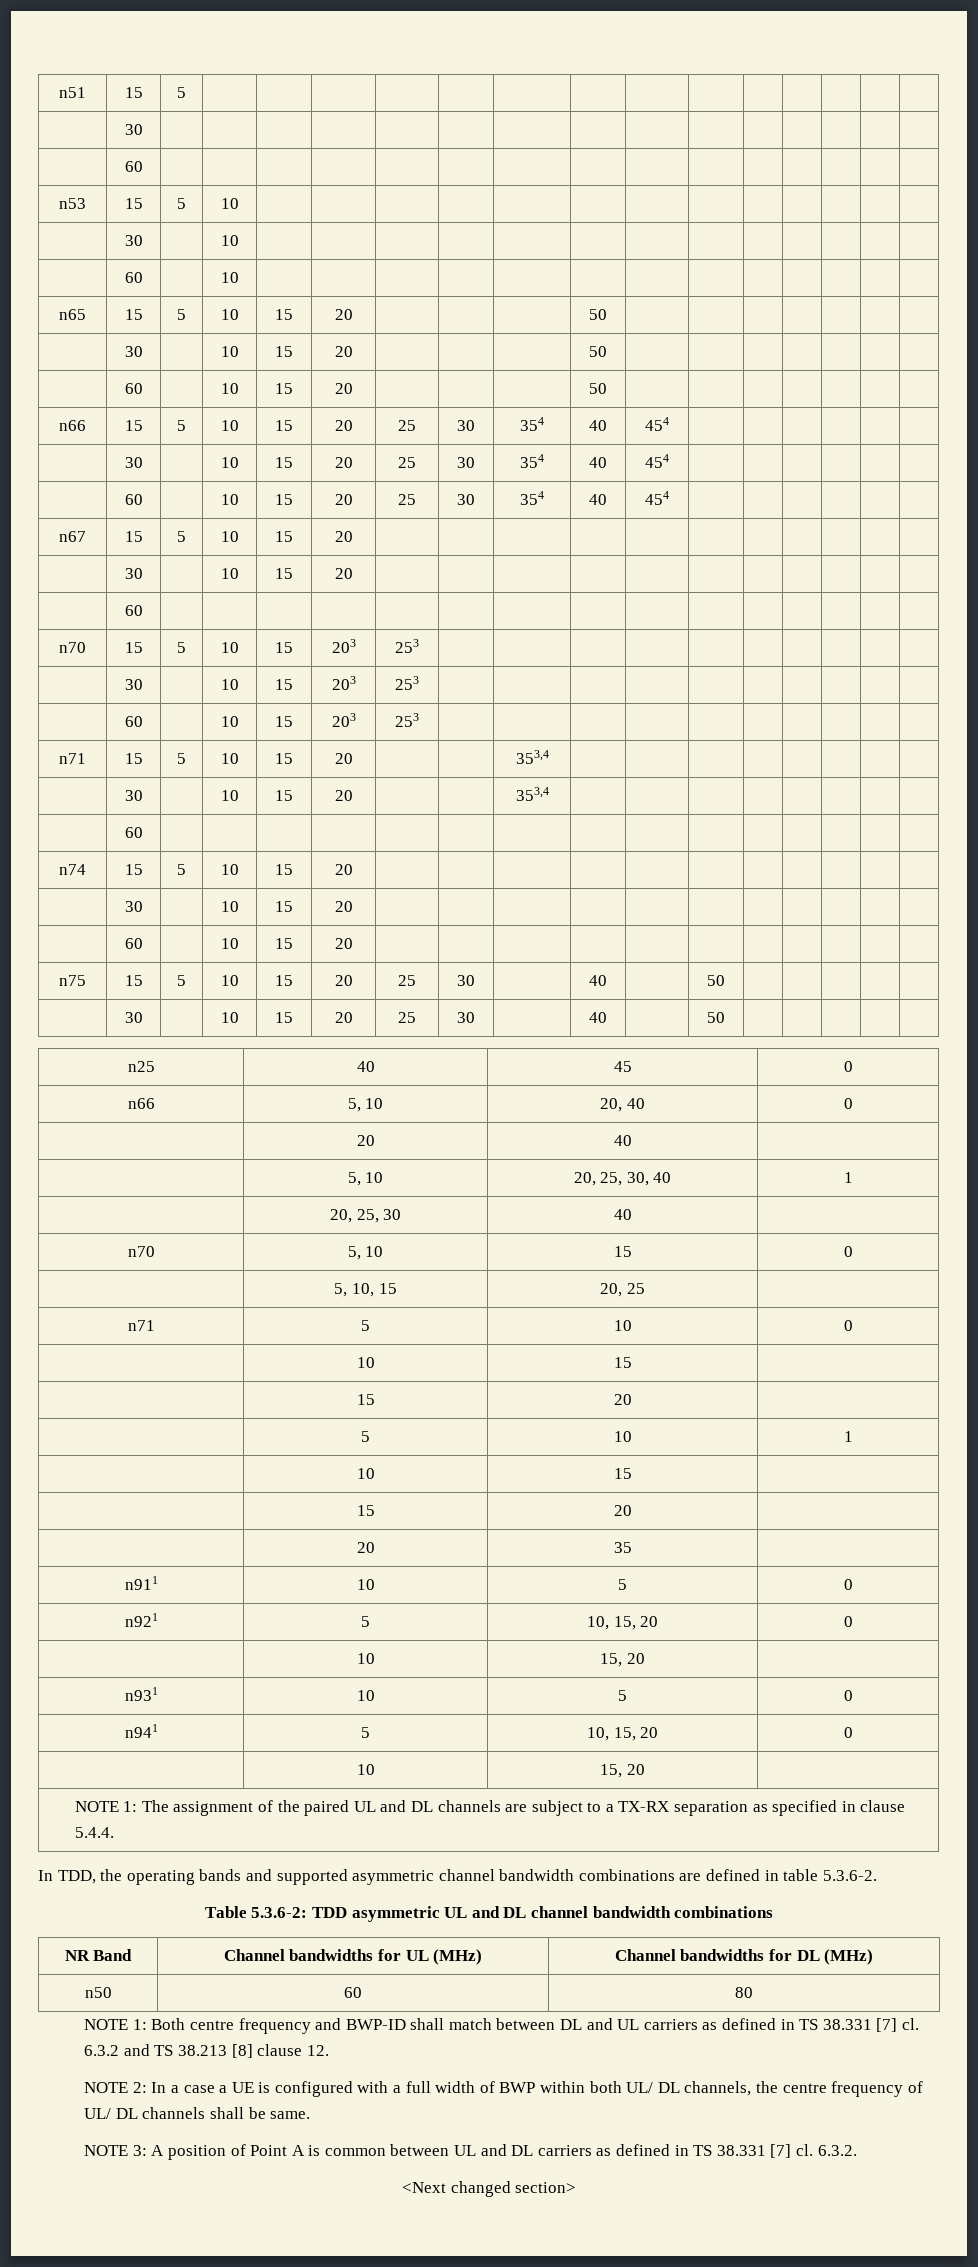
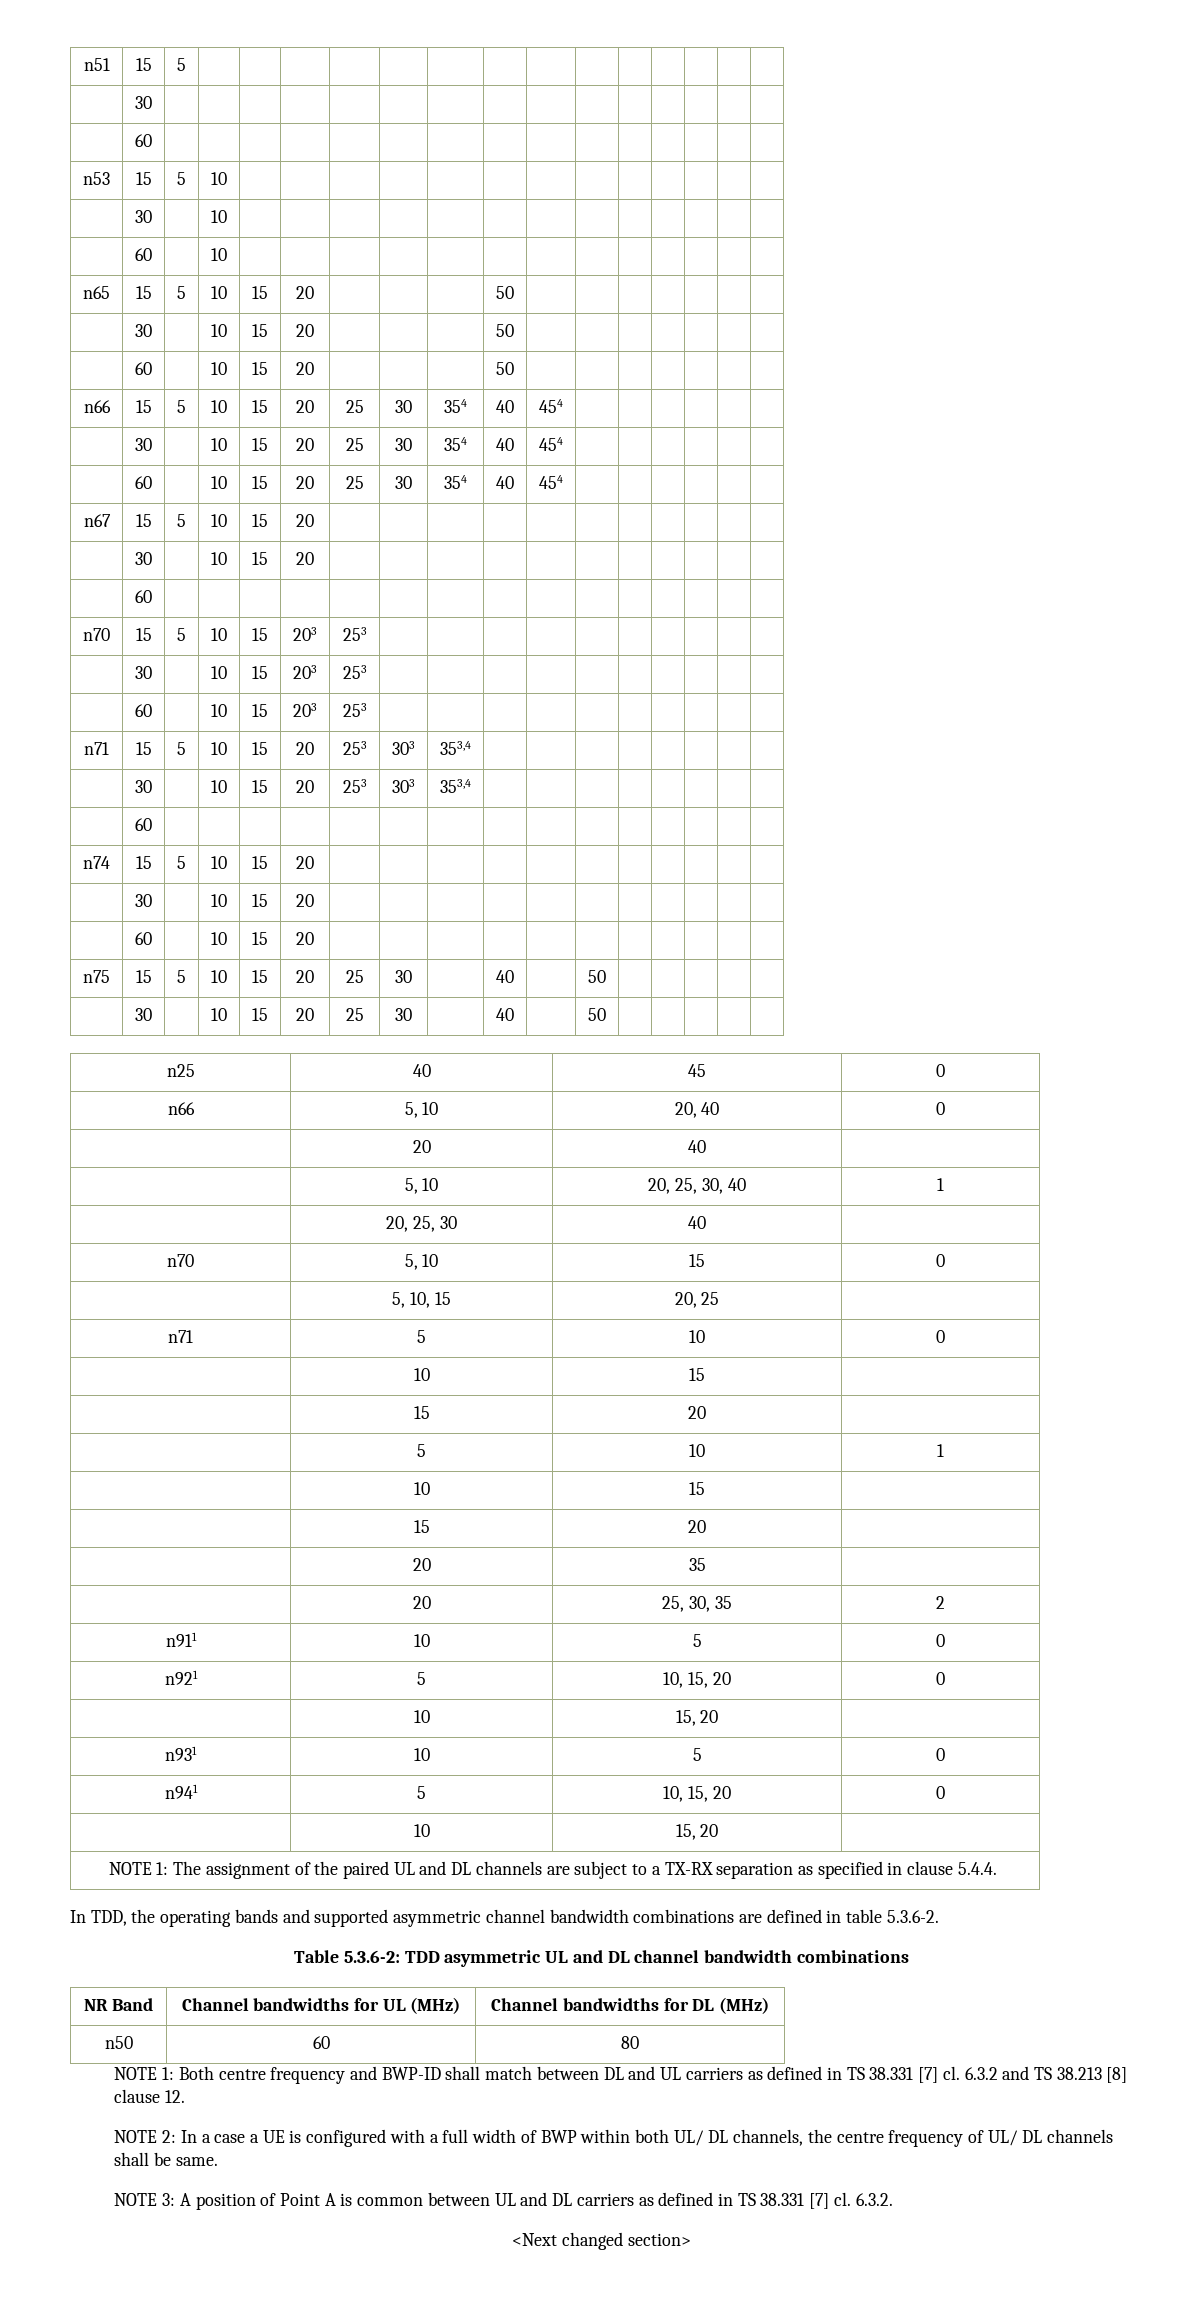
(353, 758) | -> [342,741,367,755] [392,741,415,755] 253 | 303
(353, 795) | -> [342,779,367,793] [392,779,415,793] 253 | 303
(632, 1547) none -> [412,1596,431,1609] [662,1596,732,1612] [936,1596,945,1609] // | 20 | 25, 30, 35 | 2

